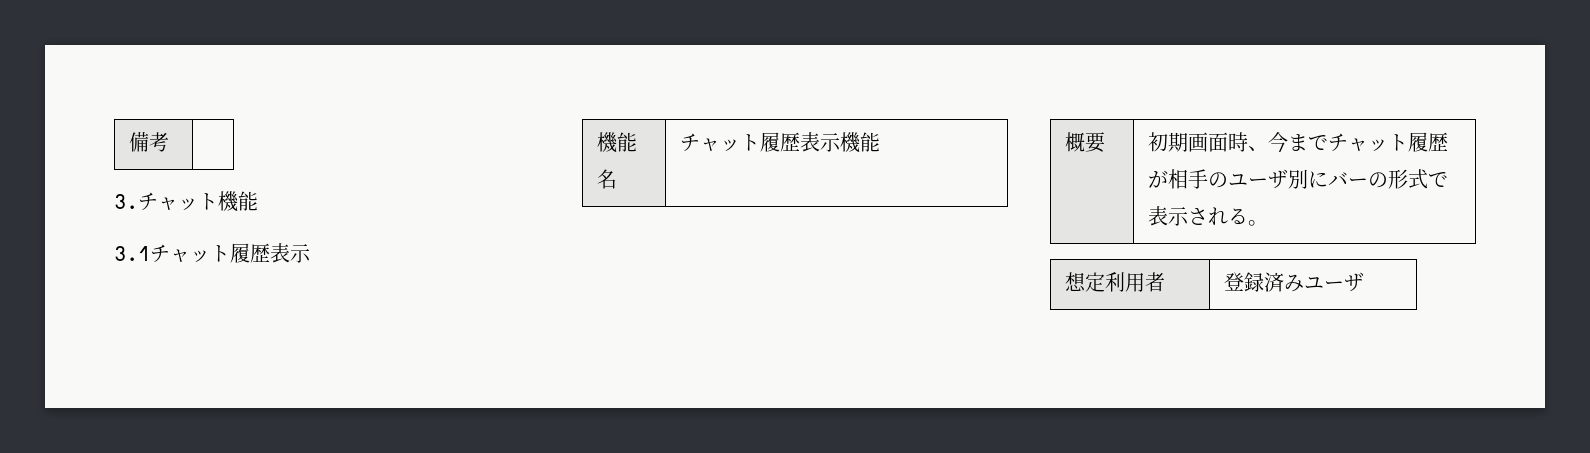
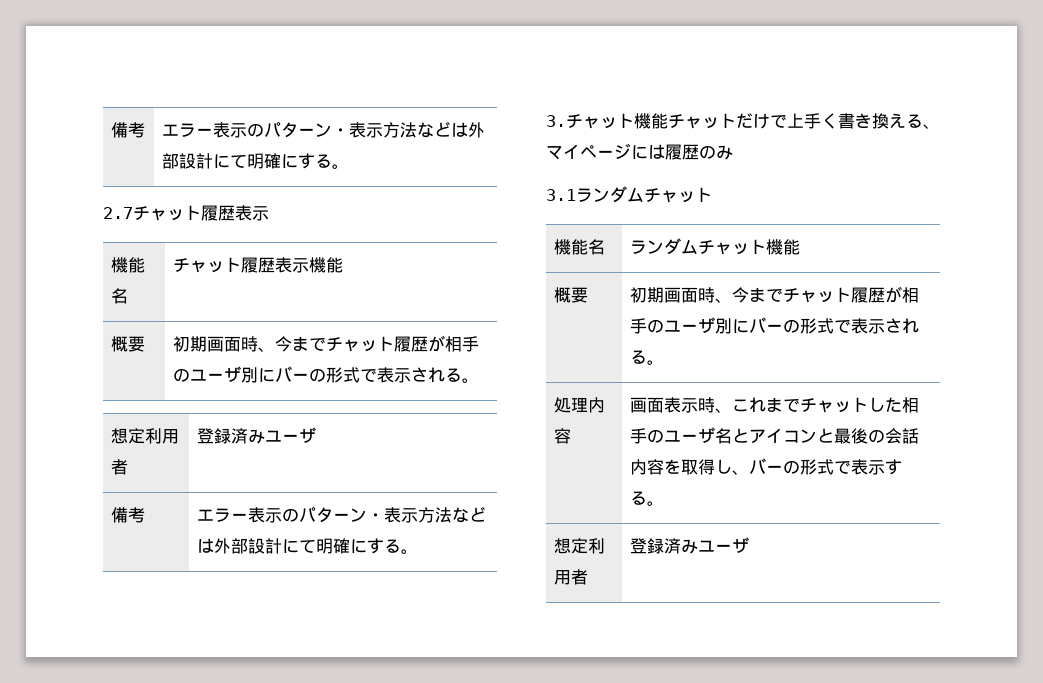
[129,132,170,152] [114,191,258,212] [114,246,150,261] 備考 | // 3.チャット機能 // 3.1 -> [110,122,145,138] [161,121,485,138] [161,153,349,169] [103,207,133,219] 備考 | エラー表示のパターン・表示方法などは外部設計にて明確にする。 // 2.7
(1365, 282) none -> [110,507,145,523] [196,506,486,523] [196,538,418,554] [546,113,940,129] [546,143,733,160] [546,186,712,203] [553,239,605,255] [629,238,800,255] [553,287,588,303] [629,286,919,303] [629,317,919,334] [629,350,664,365] [553,397,605,413] [553,428,571,444] [629,397,919,413] [629,427,919,444] [629,458,902,475] [629,491,664,506] [553,538,605,554] [553,569,588,585] [629,537,749,554] // 備考 | エラー表示のパターン・表示方法などは外部設計にて明確にする。 // 3.チャット機能チャットだけで上手く書き換える、マイページには履歴のみ // 3.1ランダムチャット // 機能名 | ランダムチャット機能 // 概要 | 初期画面時、今までチャット履歴が相手のユーザ別にバーの形式で表示される。 // 処理内容 | 画面表示時、これまでチャットした相手のユーザ名とアイコンと最後の会話内容を取得し、バーの形式で表示する。 // 想定利用者 | 登録済みユーザ

